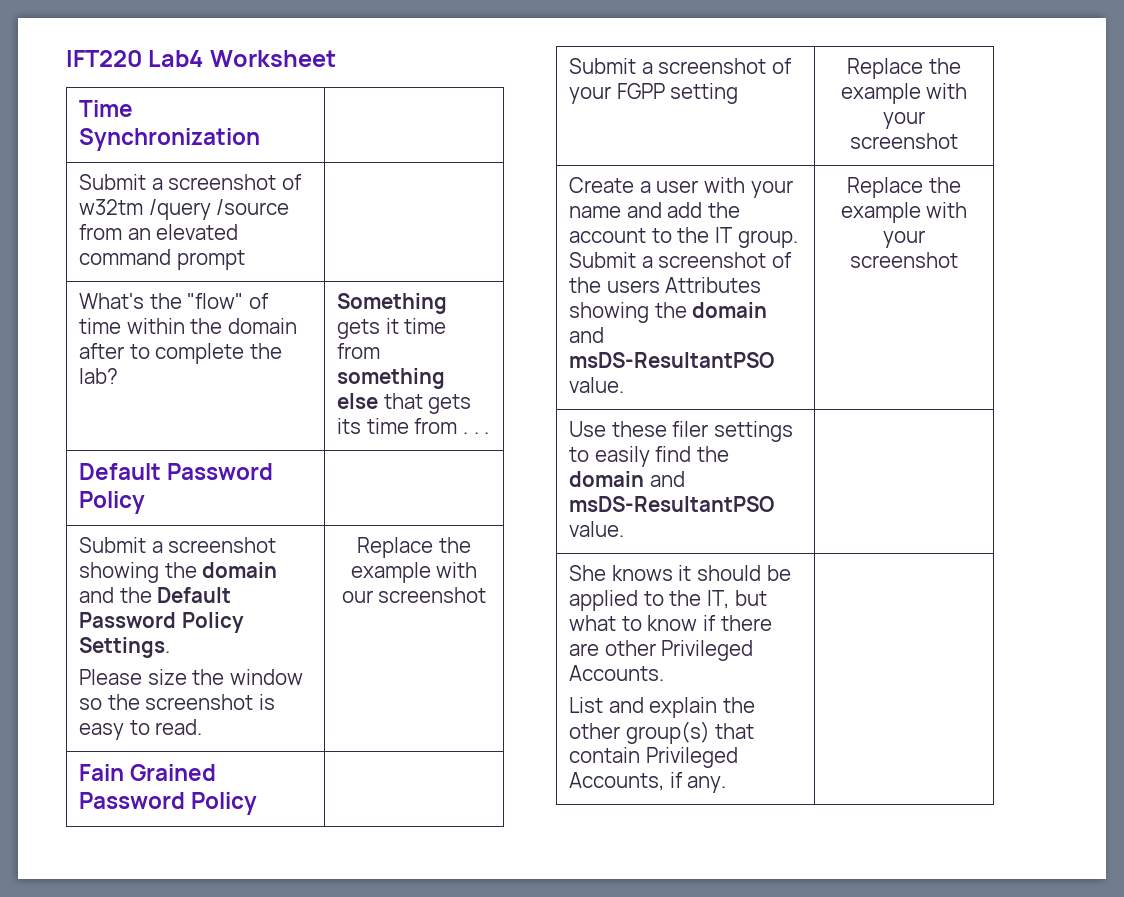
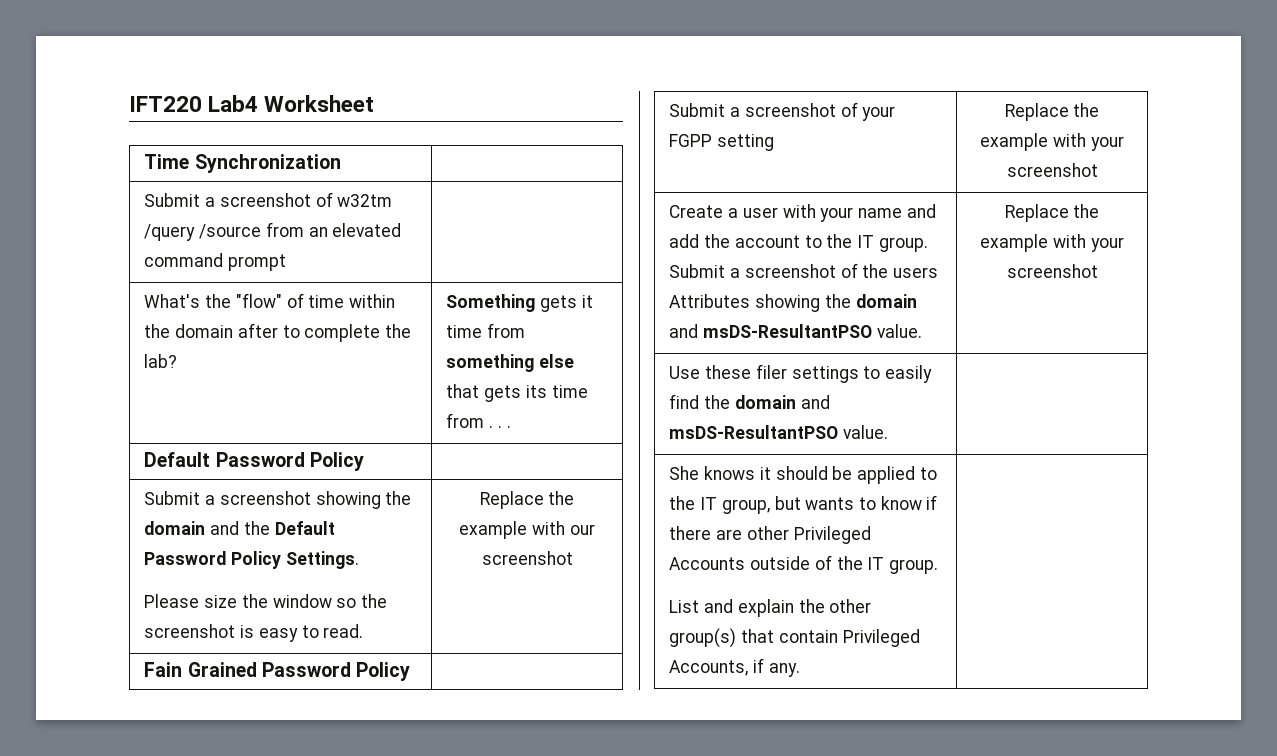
[706,590,767,609] [569,615,617,631] IT, but what -> [700,496,855,514] IT group, but wants
[569,665,665,681] Accounts. -> [669,555,939,574] Accounts outside of the IT group.

